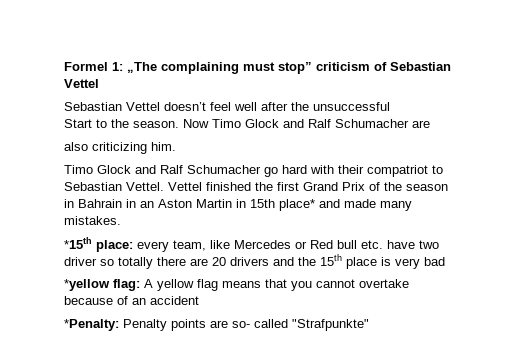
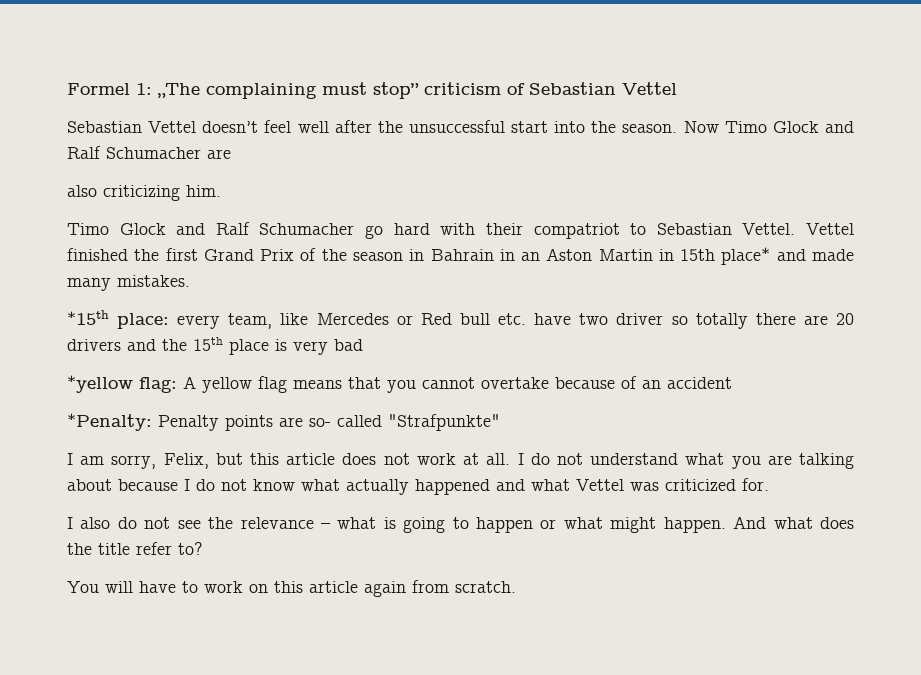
[64,119,107,128] // Start to -> [511,121,586,133] start into
(369, 325) none -> [67,453,855,469] [67,478,769,495] [67,516,855,533] [67,542,203,555] [67,580,516,597] // I am sorry, Felix, but this article does not work at all. I do not understand what you are talking about because I do not know what actually happened and what Vettel was criticized for. // I also do not see the relevance – what is going to happen or what might happen. And what does the title refer to? // You will have to work on this article again from scratch.

